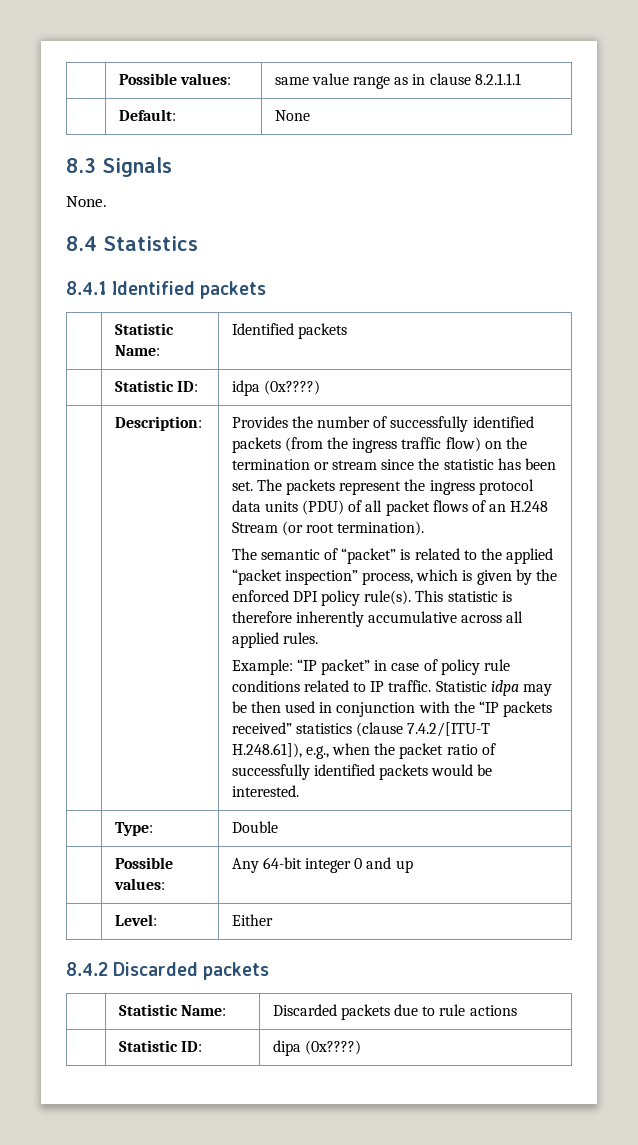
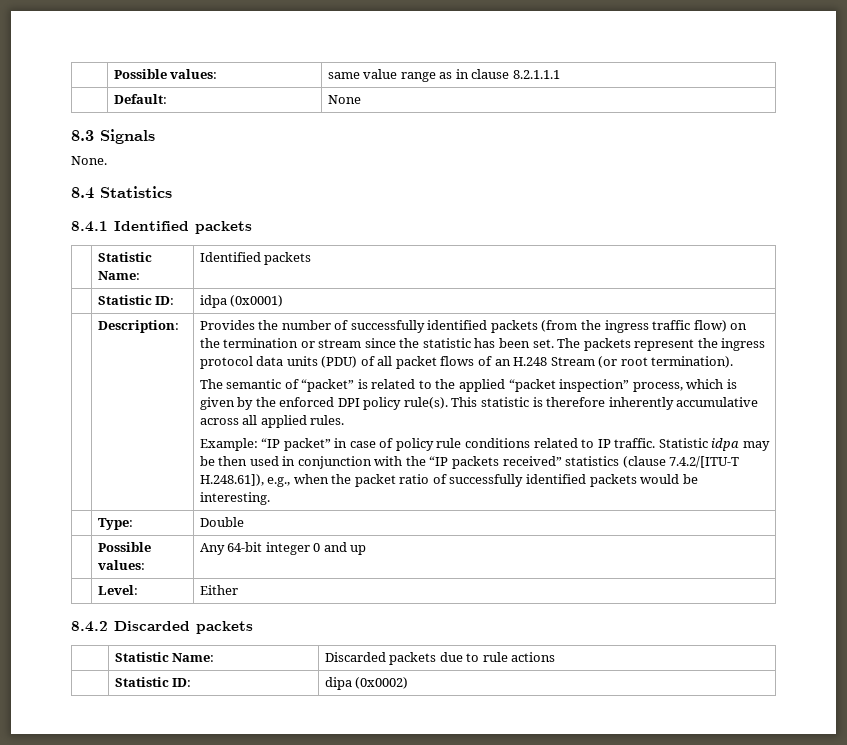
[263,380,320,395] (0x????) -> [230,295,284,307] (0x0001)
[231,785,299,797] interested. -> [199,492,270,505] interesting.
[304,1040,361,1055] (0x????) -> [355,677,409,689] (0x0002)

